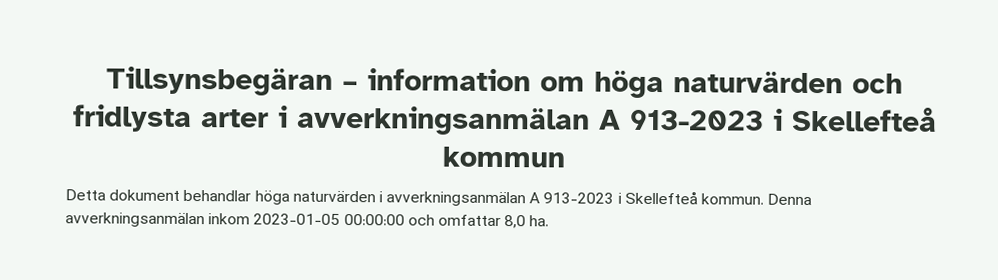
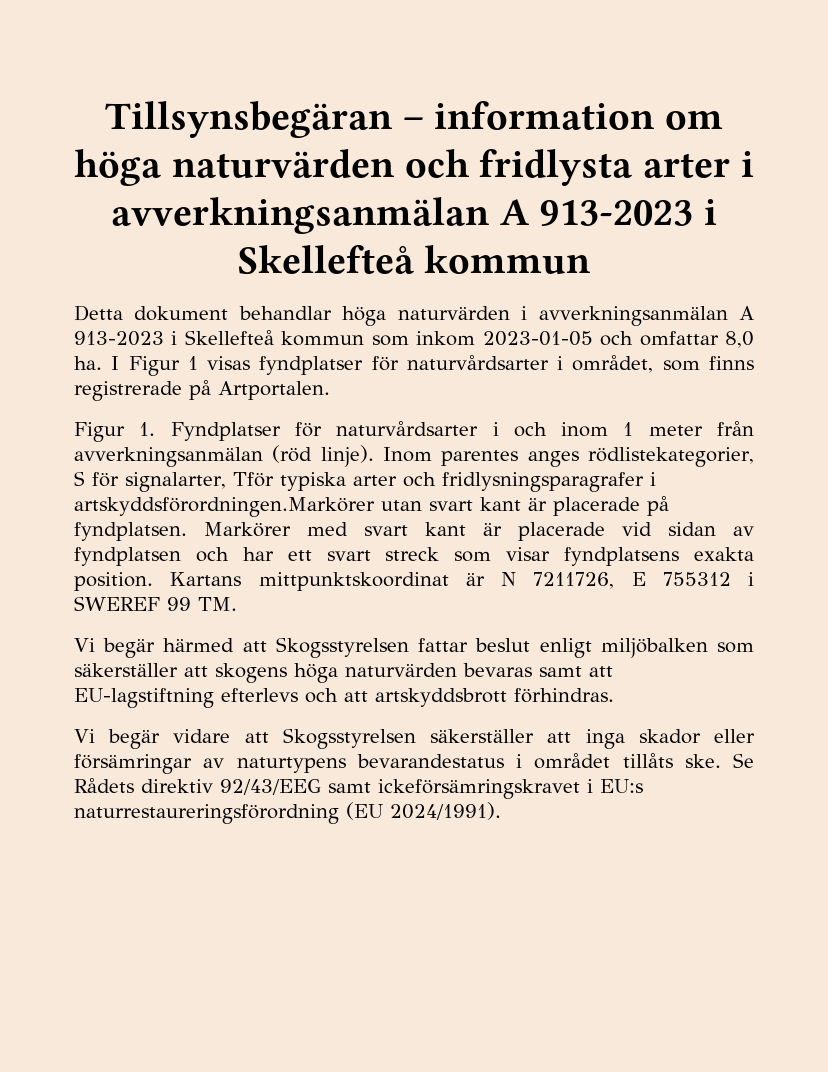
[701,193,813,206] [65,212,205,228] kommun. Denna avverkningsanmälan -> [281,331,409,346] kommun som
[343,213,405,226] 00:00:00 -> (593, 338) none
(550, 221) none -> [111,355,754,376] [74,380,330,401] [74,421,754,442] [74,445,755,467] [74,471,656,492] [74,496,669,517] [74,522,754,541] [74,547,755,566] [74,572,754,591] [74,596,237,611] [74,637,754,658] [74,663,613,683] [74,688,614,708] [74,728,755,749] [74,753,754,774] [74,778,643,799] [74,802,501,824] I Figur 1 visas fyndplatser för naturvårdsarter i området, som finns registrerade på Artportalen. // Figur 1. Fyndplatser för naturvårdsarter i och inom 1 meter från avverkningsanmälan (röd linje). Inom parentes anges rödlistekategorier, S för signalarter, Tför typiska arter och fridlysningsparagrafer i artskyddsförordningen.Markörer utan svart kant är placerade på fyndplatsen. Markörer med svart kant är placerade vid sidan av fyndplatsen och har ett svart streck som visar fyndplatsens exakta position. Kartans mittpunktskoordinat är N 7211726, E 755312 i SWEREF 99 TM. // Vi begär härmed att Skogsstyrelsen fattar beslut enligt miljöbalken som säkerställer att skogens höga naturvärden bevaras samt att EU-lagstiftning efterlevs och att artskyddsbrott förhindras. // Vi begär vidare att Skogsstyrelsen säkerställer att inga skador eller försämringar av naturtypens bevarandestatus i området tillåts ske. Se Rådets direktiv 92/43/EEG samt ickeförsämringskravet i EU:s naturrestaureringsförordning (EU 2024/1991).

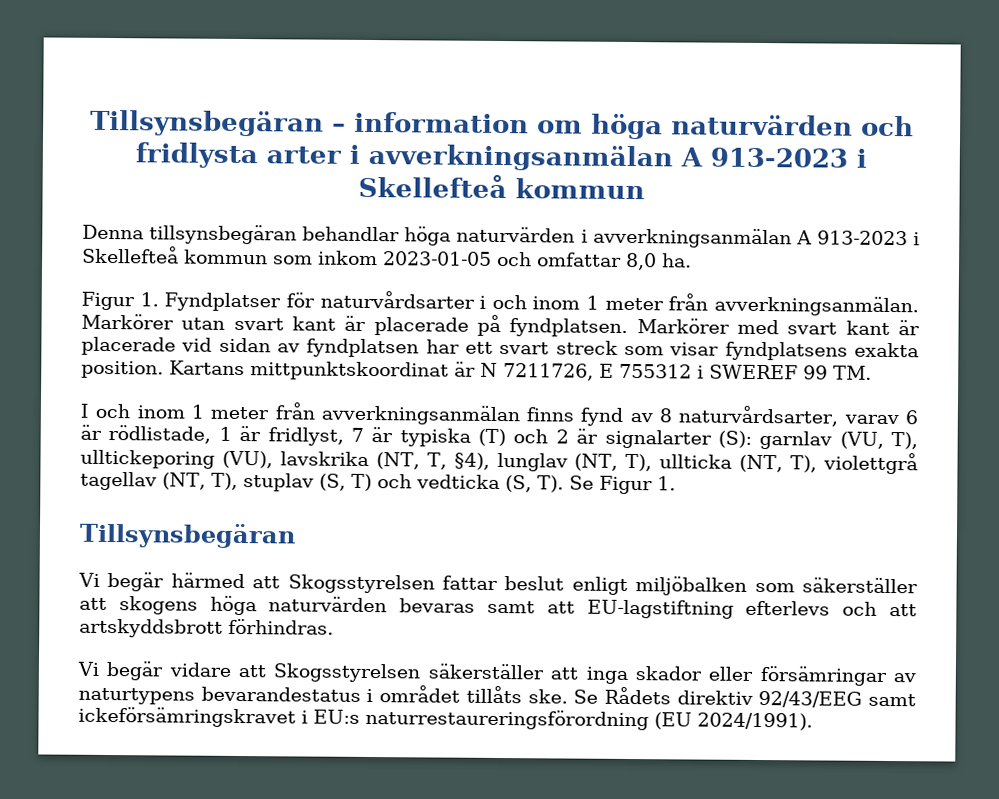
[74,305,229,321] Detta dokument -> [82,224,298,245] Denna tillsynsbegäran
[111,355,754,376] [74,380,330,401] I Figur 1 visas fyndplatser för naturvårdsarter i området, som finns registrerade på Artportalen. -> (692, 260) none
[74,445,755,467] [74,471,656,492] [74,497,375,517] avverkningsanmälan (röd linje). Inom parentes anges rödlistekategorier, S för signalarter, Tför typiska arter och fridlysningsparagrafer i artskyddsförordningen.Markörer -> [713,295,919,317] [81,313,174,330] avverkningsanmälan. Markörer
[195,547,229,562] och -> (420, 348) none
(237, 604) none -> [80,402,919,427] [80,424,918,450] [80,449,919,475] [80,471,676,495] [79,522,296,549] // I och inom 1 meter från avverkningsanmälan finns fynd av 8 naturvårdsarter, varav 6 är rödlistade, 1 är fridlyst, 7 är typiska (T) och 2 är signalarter (S): garnlav (VU, T), ulltickeporing (VU), lavskrika (NT, T, §4), lunglav (NT, T), ullticka (NT, T), violettgrå tagellav (NT, T), stuplav (S, T) och vedticka (S, T). Se Figur 1. // Tillsynsbegäran

